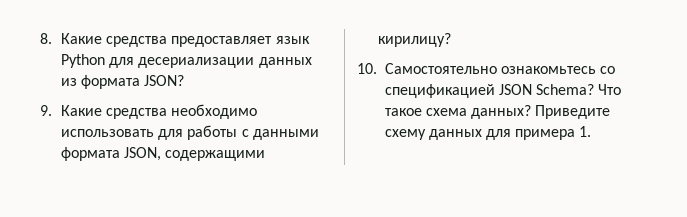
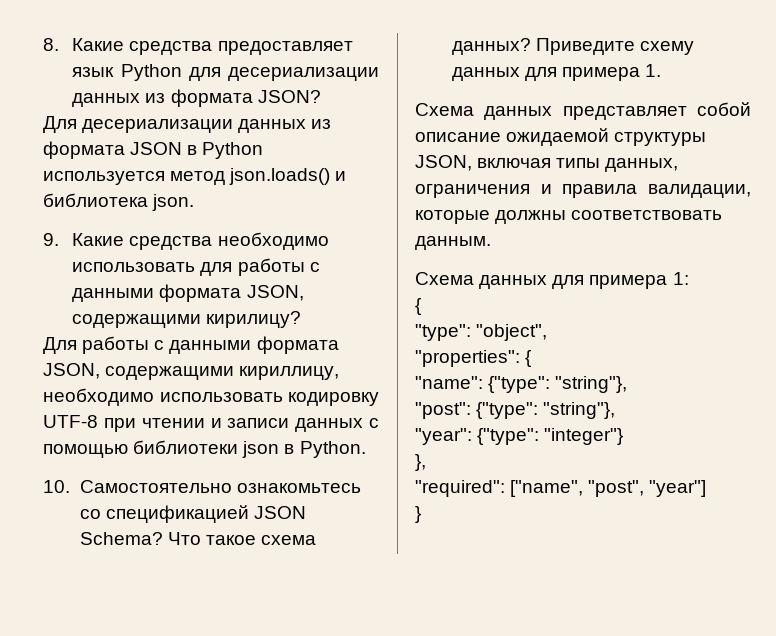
(185, 80) none -> [43,116,332,133] [43,141,264,159] [43,168,347,185] [43,193,195,211] // Для десериализации данных из формата JSON в Python используется метод json.loads() и библиотека json.
(452, 40) none -> [43,336,339,354] [43,363,340,380] [43,388,379,406] [43,415,380,432] [43,440,366,458] // Для работы с данными формата JSON, содержащими кириллицу, необходимо использовать кодировку UTF-8 при чтении и записи данных с помощью библиотеки json в Python.
(592, 131) none -> [415,102,751,120] [415,128,707,146] [415,155,679,172] [415,184,751,198] [415,210,723,224] [415,236,491,250] [415,272,689,289] [415,298,422,315] [415,324,548,341] [415,350,533,367] [415,376,628,393] [415,402,616,419] [415,428,624,445] [415,454,426,471] [415,480,707,497] [415,506,421,523] // Схема данных представляет собой описание ожидаемой структуры JSON, включая типы данных, ограничения и правила валидации, которые должны соответствовать данным. // Схема данных для примера 1: // { // "type": "object", // "properties": { // "name": {"type": "string"}, // "post": {"type": "string"}, // "year": {"type": "integer"} // }, // "required": ["name", "post", "year"] // }

